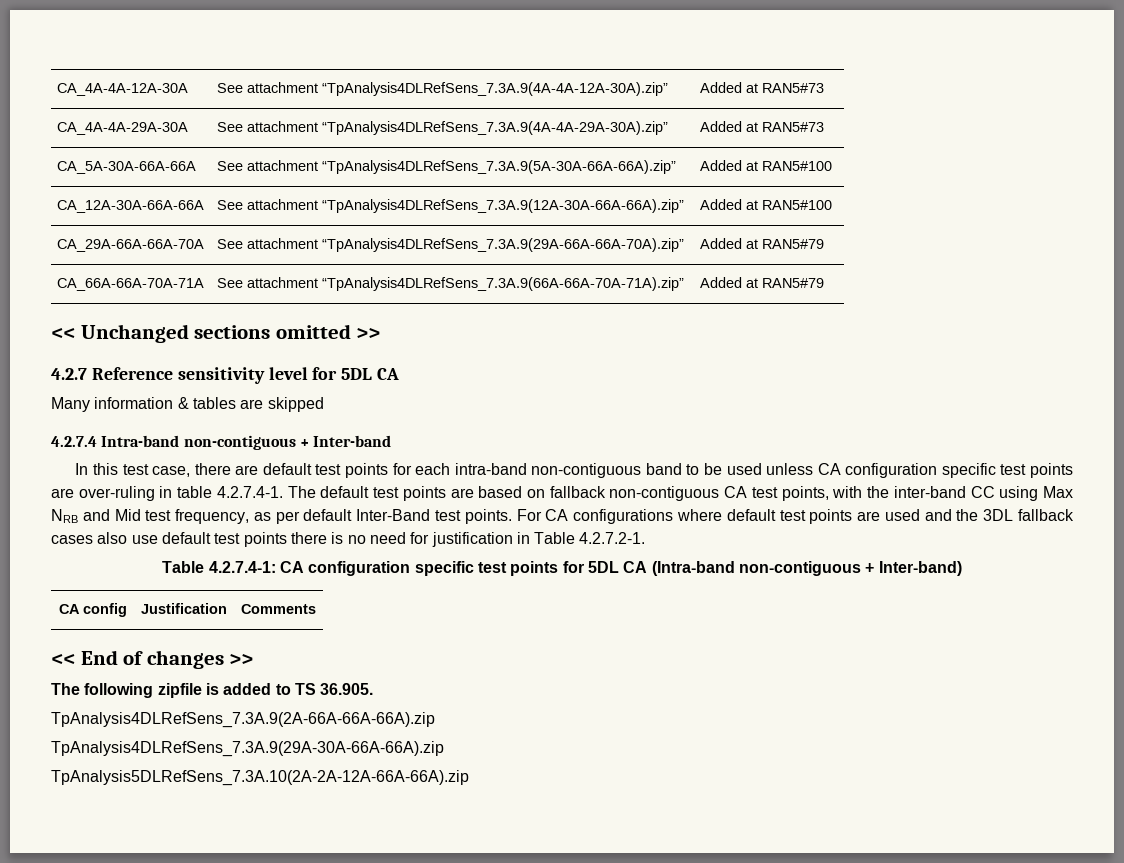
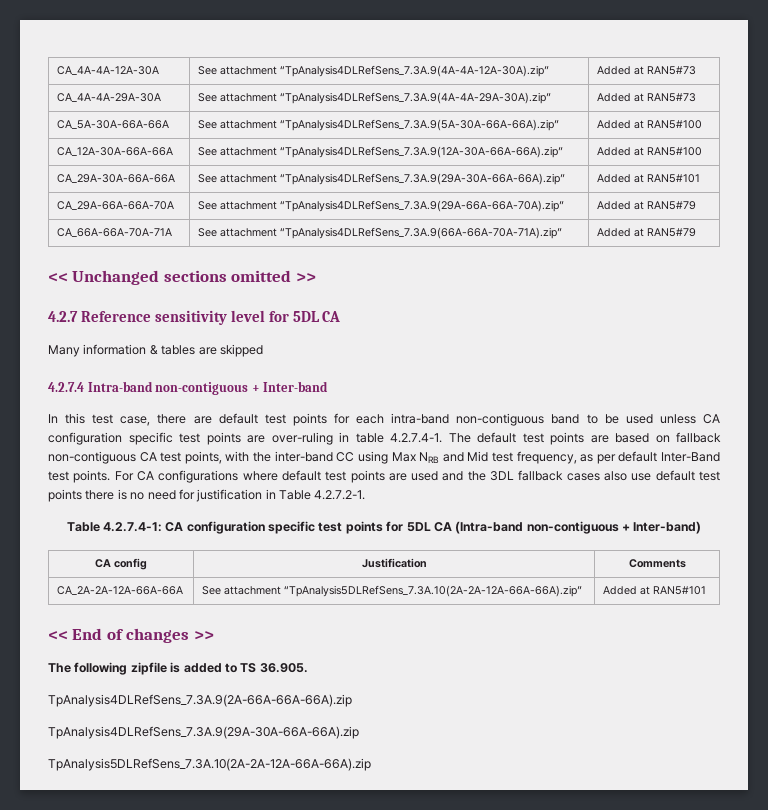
(833, 205) none -> [57,174,176,183] [198,173,566,185] [597,174,701,183] // CA_29A-30A-66A-66A | See attachment “TpAnalysis4DLRefSens_7.3A.9(29A-30A-66A-66A).zip” | Added at RAN5#101
(316, 609) none -> [57,586,184,595] [202,585,583,597] [603,586,707,595] // CA_2A-2A-12A-66A-66A | See attachment “TpAnalysis5DLRefSens_7.3A.10(2A-2A-12A-66A-66A).zip” | Added at RAN5#101

